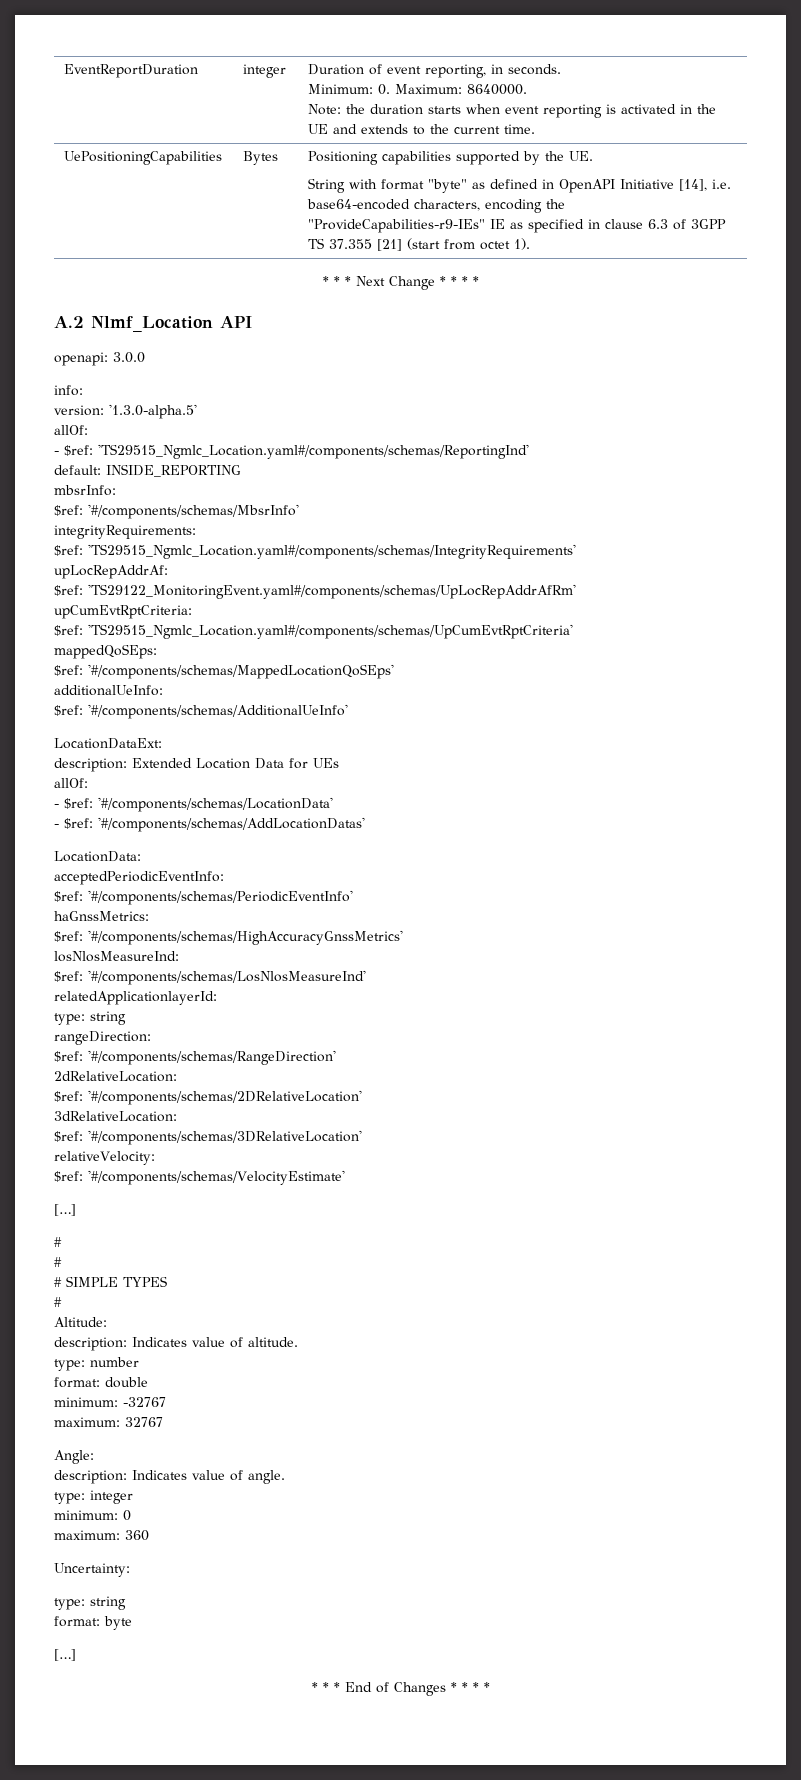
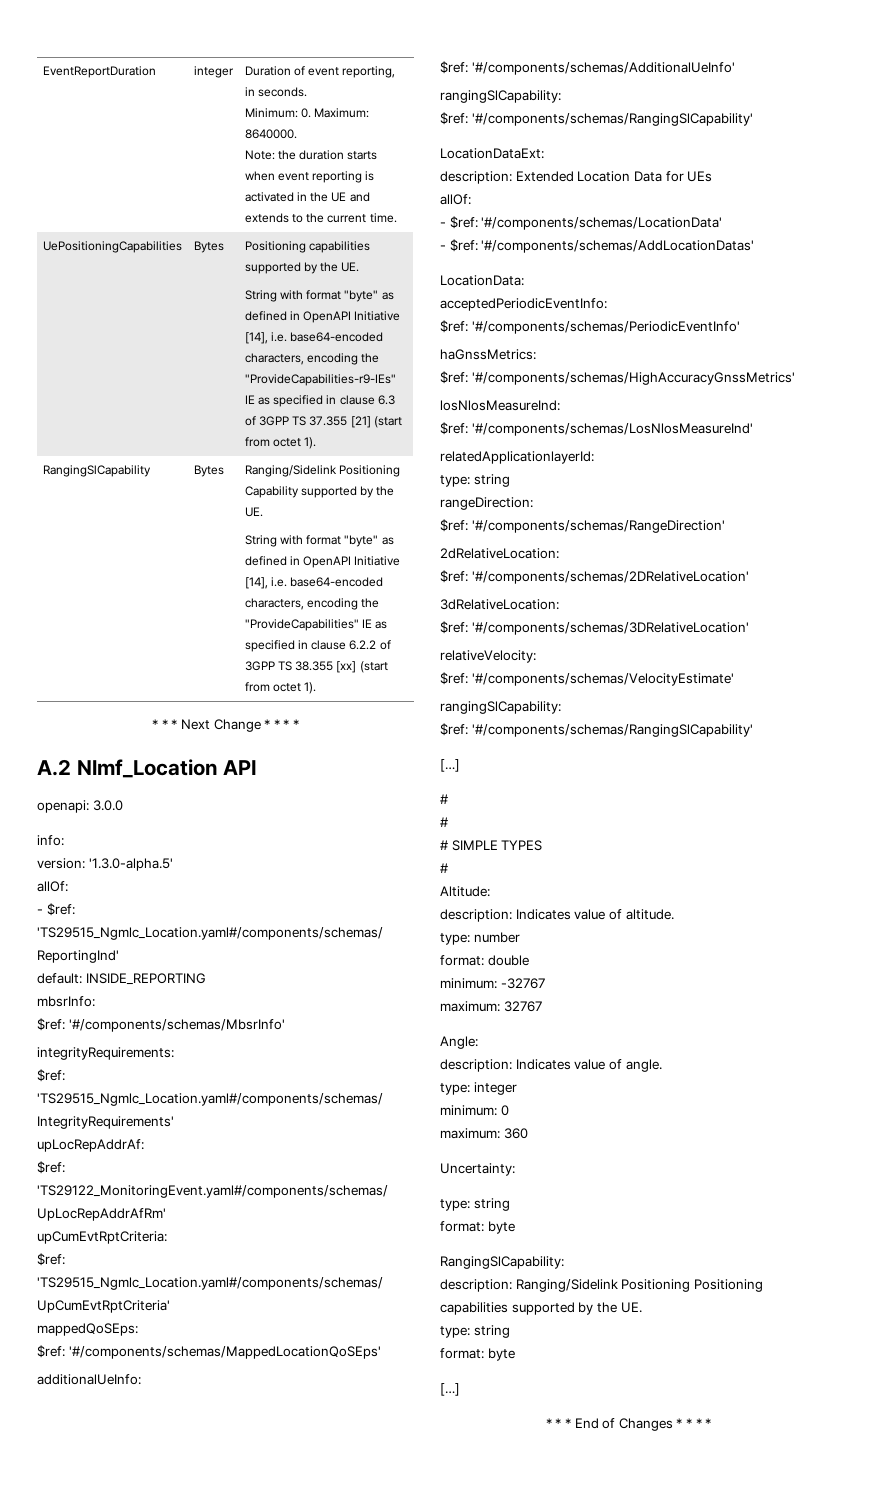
(531, 244) none -> [42,465,151,477] [193,465,224,477] [244,465,400,477] [244,486,395,498] [244,507,263,517] [244,535,394,547] [244,556,401,568] [244,577,384,589] [244,598,380,610] [244,619,388,631] [244,640,391,652] [244,661,388,673] [244,682,317,694] // RangingSlCapability | Bytes | Ranging/Sidelink Positioning Capability supported by the UE. // String with format "byte" as defined in OpenAPI Initiative [14], i.e. base64-encoded characters, encoding the "ProvideCapabilities" IE as specified in clause 6.2.2 of 3GPP TS 38.355 [xx] (start from octet 1).
(348, 711) none -> [440,90,561,103] [440,112,753,126] // rangingSlCapability: // $ref: '#/components/schemas/RangingSlCapability'
(345, 1177) none -> [440,701,561,714] [440,723,753,737] // rangingSlCapability: // $ref: '#/components/schemas/RangingSlCapability'
(132, 1623) none -> [440,1256,564,1269] [440,1279,763,1292] [440,1302,642,1315] [440,1325,510,1338] [440,1348,515,1361] // RangingSlCapability: // description: Ranging/Sidelink Positioning Positioning capabilities supported by the UE. // type: string // format: byte

